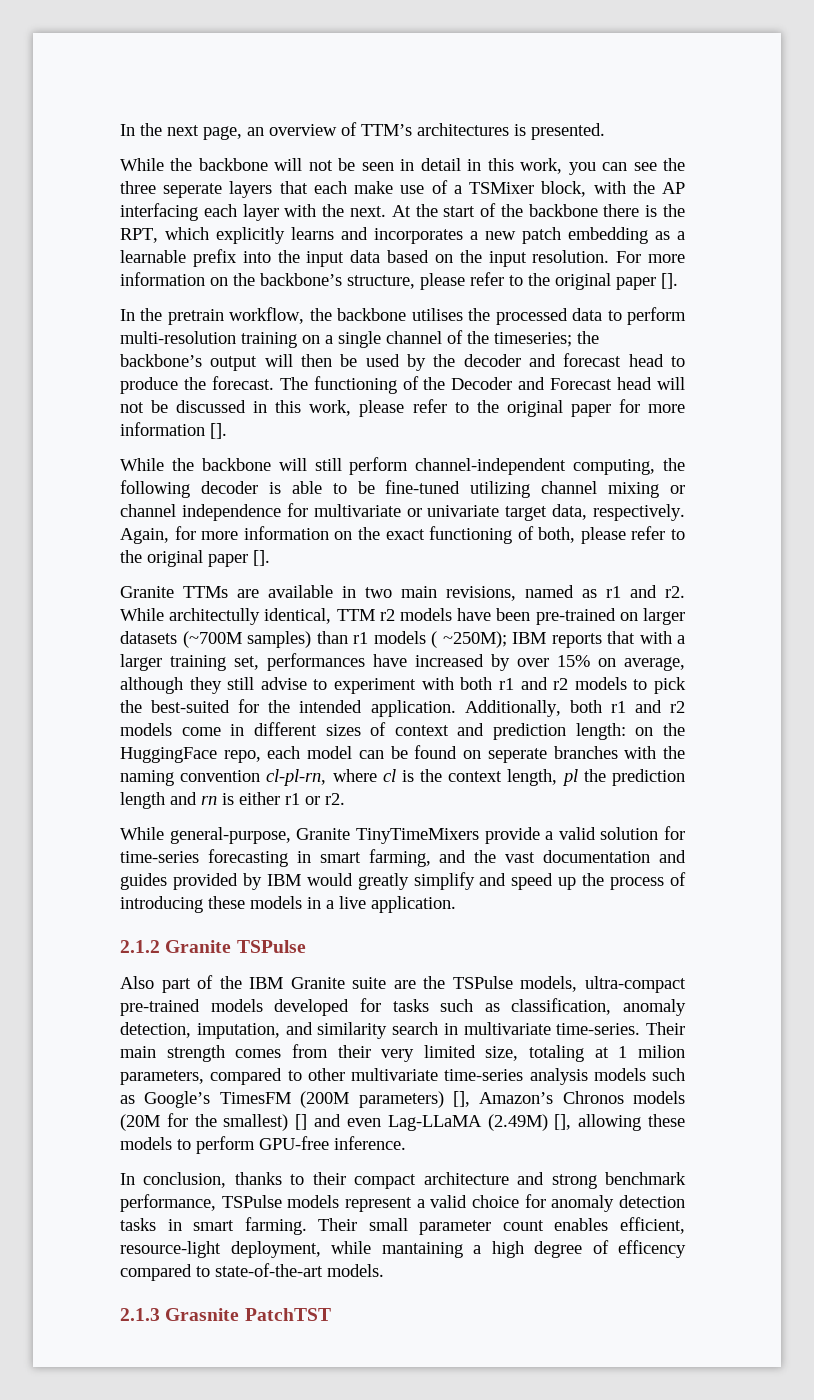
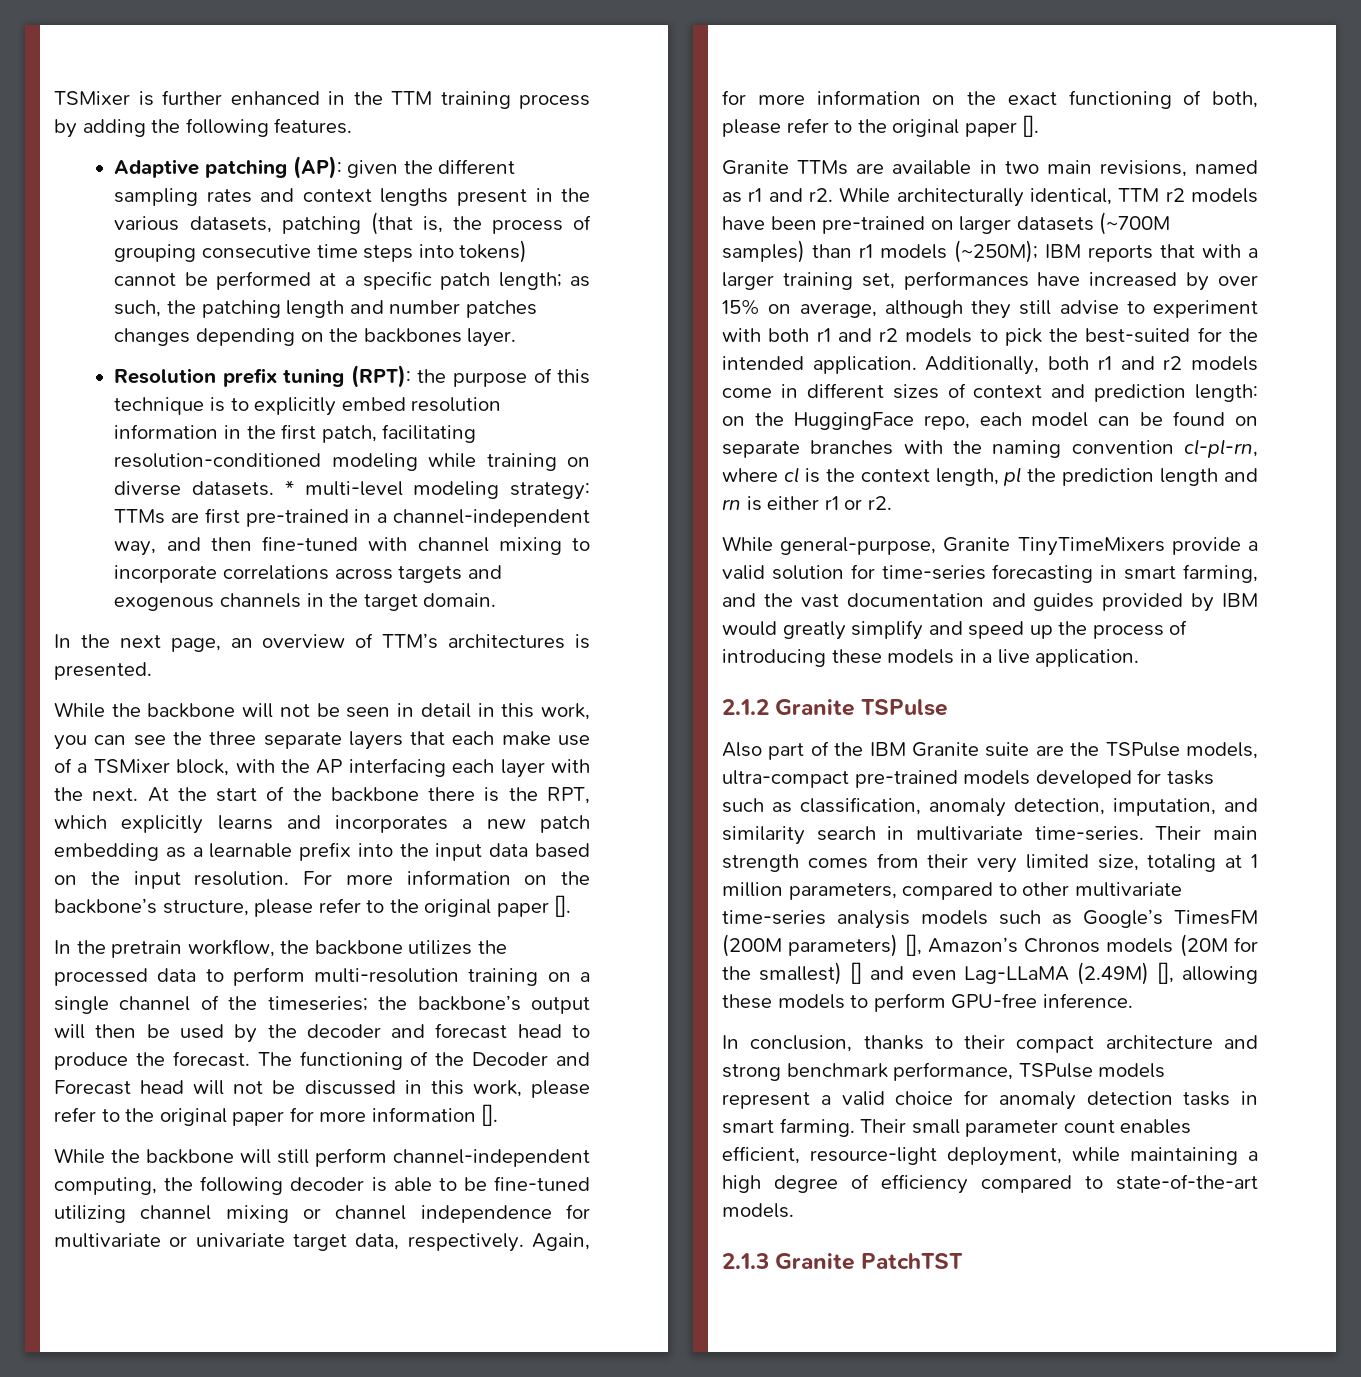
(120, 130) none -> [54,90,590,109] [54,118,353,138] [114,156,516,179] [114,188,590,206] [114,212,591,235] [114,240,528,263] [114,271,590,290] [114,300,537,318] [114,328,517,347] [114,365,590,388] [114,397,502,416] [114,424,477,443] [114,453,590,471] [114,480,590,500] [114,508,590,527] [114,536,590,556] [114,565,502,583] [114,593,497,611] TSMixer is further enhanced in the TTM training process by adding the following features. // Adaptive patching (AP): given the different sampling rates and context lengths present in the various datasets, patching (that is, the process of grouping consecutive time steps into tokens) cannot be performed at a specific patch length; as such, the patching length and number patches changes depending on the backbones layer. // Resolution prefix tuning (RPT): the purpose of this technique is to explicitly embed resolution information in the first patch, facilitating resolution-conditioned modeling while training on diverse datasets. * multi-level modeling strategy: TTMs are first pre-trained in a channel-independent way, and then fine-tuned with channel mixing to incorporate correlations across targets and exogenous channels in the target domain. //
[163,183,223,198] seperate -> [263,732,342,749] separate
[411,308,463,321] utilises -> [408,940,473,955] utilizes
[169,608,261,625] architectully -> [896,188,1024,207] architecturally
[431,631,507,648] ( ~250M); -> [954,240,1038,263] (~250M);
[487,748,547,763] seperate -> [722,441,800,458] separate
[638,1045,685,1058] milion -> [722,882,783,897] million
[381,1242,463,1258] mantaining -> [1130,1147,1238,1165] maintaining
[618,1240,686,1258] efficency -> [881,1174,968,1194] efficiency
[165,1308,240,1321] Grasnite -> [775,1253,856,1270] Granite

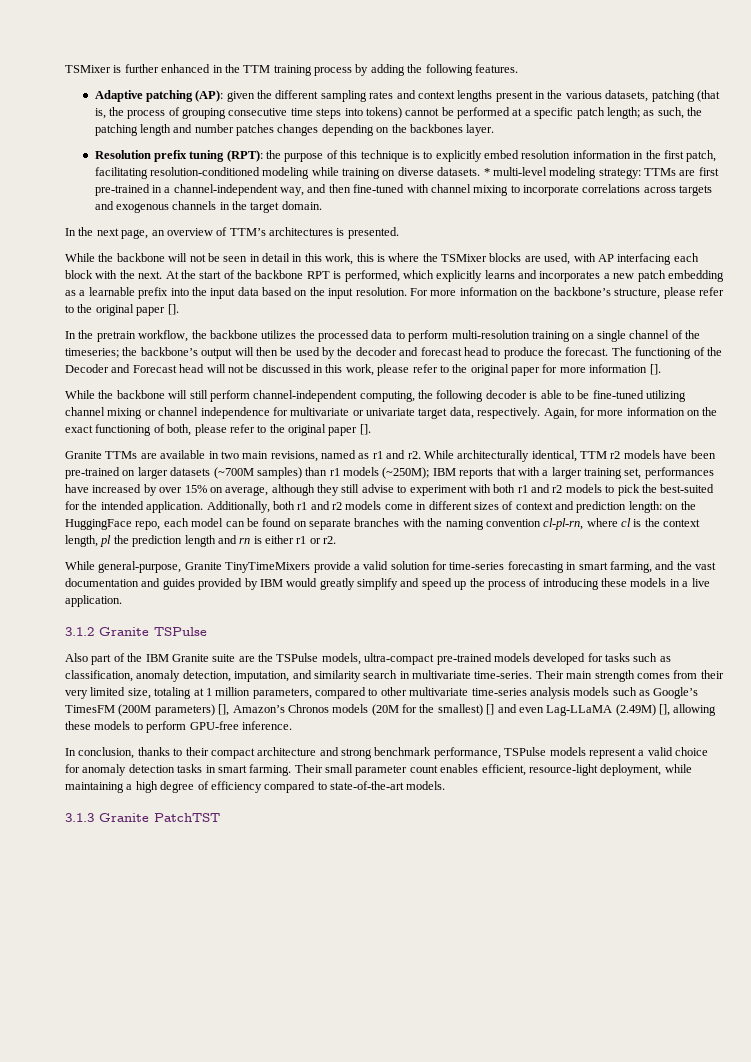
[54,731,591,750] [54,758,310,776] you can see the three separate layers that each make use of a TSMixer block, with the -> [356,253,596,265] this is where the TSMixer blocks are used, with
[500,759,545,778] layer -> [65,270,93,279] block
[428,787,590,804] there is the RPT, -> [306,270,400,282] RPT is performed,
[722,699,769,715] 2.1.2 -> [65,627,94,636] 3.1.2
[722,1253,769,1269] 2.1.3 -> [65,813,94,822] 3.1.3

